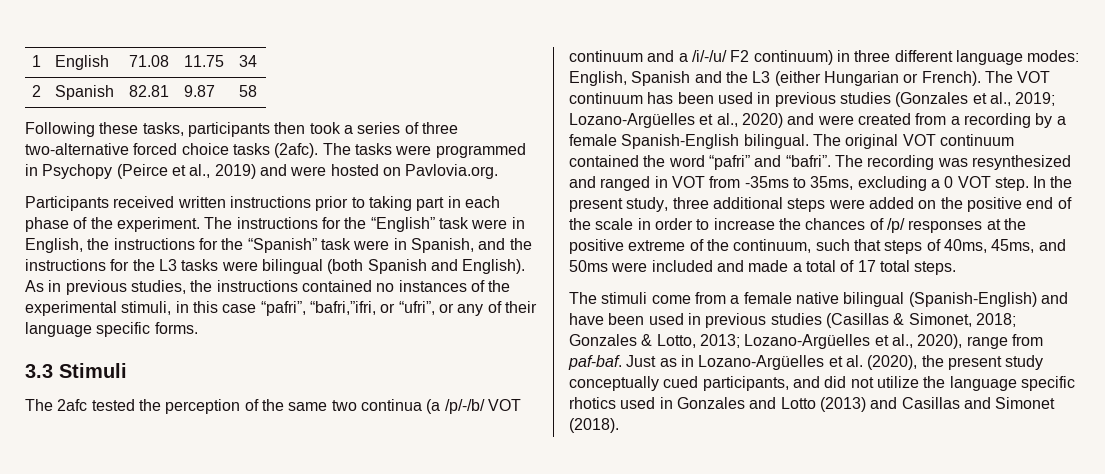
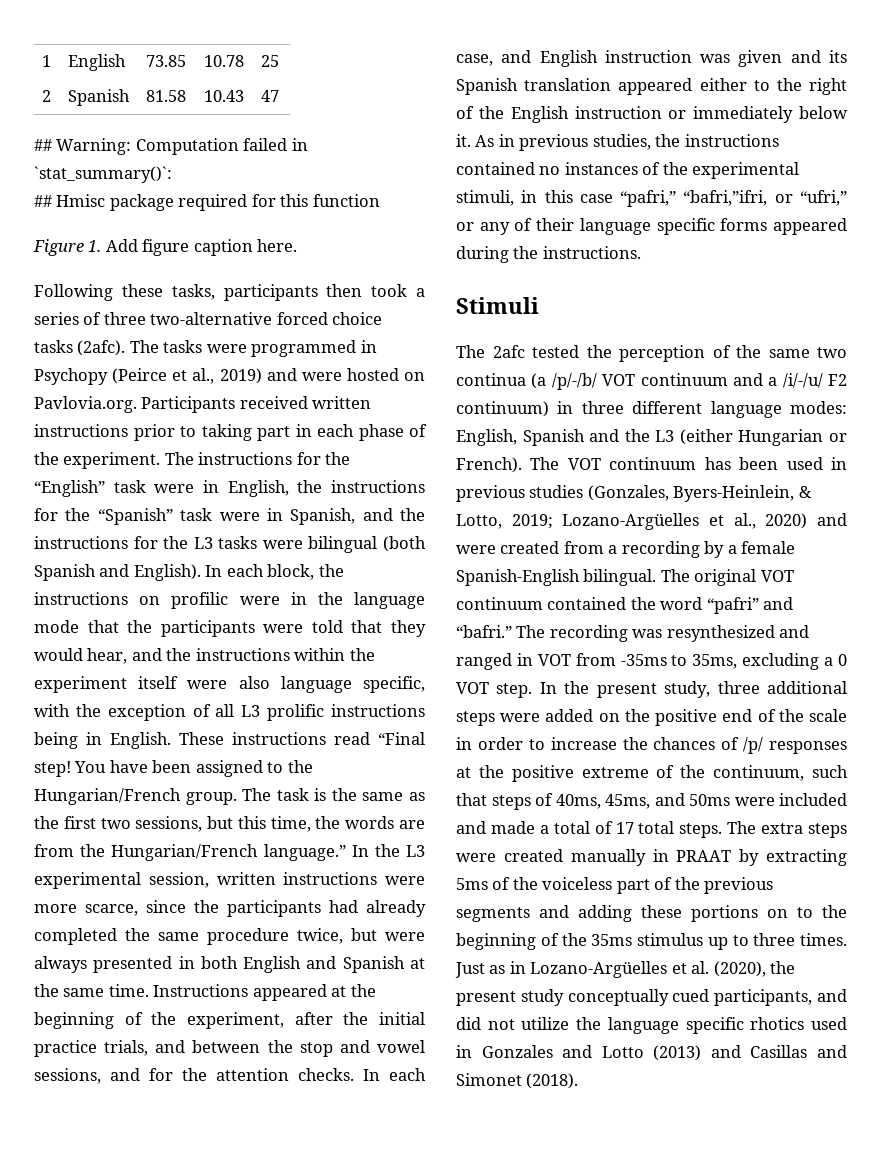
[128,55,169,67] [183,55,224,67] [238,55,257,67] 71.08 | 11.75 | 34 -> [146,55,187,67] [204,55,245,67] [261,55,280,67] 73.85 | 10.78 | 25
[128,85,169,97] [183,85,215,97] [238,85,257,97] 82.81 | 9.87 | 58 -> [146,90,187,102] [204,90,245,102] [261,90,280,102] [34,138,308,155] [34,166,172,183] [34,194,380,211] [33,239,298,256] 81.58 | 10.43 | 47 // ## Warning: Computation failed in `stat_summary()`: // ## Hmisc package required for this function // Figure 1. Add figure caption here.
(499, 171) // -> (137, 404) none
(526, 266) none -> [205,564,344,580] [34,592,425,609] [34,620,426,637] [34,648,375,664] [34,676,426,693] [34,704,425,721] [34,732,425,749] [34,760,313,777] [34,788,425,805] [34,816,425,832] [34,844,426,861] [34,872,425,889] [34,900,426,917] [34,928,425,945] [34,956,425,973] [34,984,376,1001] [34,1012,425,1029] [34,1040,426,1057] [34,1068,426,1084] [456,50,847,67] [456,78,847,95] [456,106,848,123] [456,134,471,147] In each block, the instructions on profilic were in the language mode that the participants were told that they would hear, and the instructions within the experiment itself were also language specific, with the exception of all L3 prolific instructions being in English. These instructions read “Final step! You have been assigned to the Hungarian/French group. The task is the same as the first two sessions, but this time, the words are from the Hungarian/French language.” In the L3 experimental session, written instructions were more scarce, since the participants had already completed the same procedure twice, but were always presented in both English and Spanish at the same time. Instructions appeared at the beginning of the experiment, after the initial practice trials, and between the stop and vowel sessions, and for the attention checks. In each case, and English instruction was given and its Spanish translation appeared either to the right of the English instruction or immediately below it.
[260,301,306,316] “pafri”, -> [620,190,677,207] “pafri,”
[398,301,435,315] “ufri”, -> [800,190,847,206] “ufri,”
[154,322,198,334] [25,364,53,378] forms. // 3.3 -> [720,218,847,235] [456,246,641,263] forms appeared during the instructions. //
[895,92,1011,107] (Gonzales et al., -> [587,485,812,502] [456,514,502,529] (Gonzales, Byers-Heinlein, & Lotto,
[785,155,831,167] “bafri”. -> [456,625,512,638] “bafri.”
[569,292,1068,307] [569,313,1016,328] [569,334,1043,349] [568,355,622,370] // The stimuli come from a female native bilingual (Spanish-English) and have been used in previous studies (Casillas & Simonet, 2018; Gonzales & Lotto, 2013; Lozano-Argüelles et al., 2020), range from paf-baf. -> [727,821,847,838] [456,849,847,866] [456,877,774,894] [456,905,847,922] [456,933,847,950] The extra steps were created manually in PRAAT by extracting 5ms of the voiceless part of the previous segments and adding these portions on to the beginning of the 35ms stimulus up to three times.

